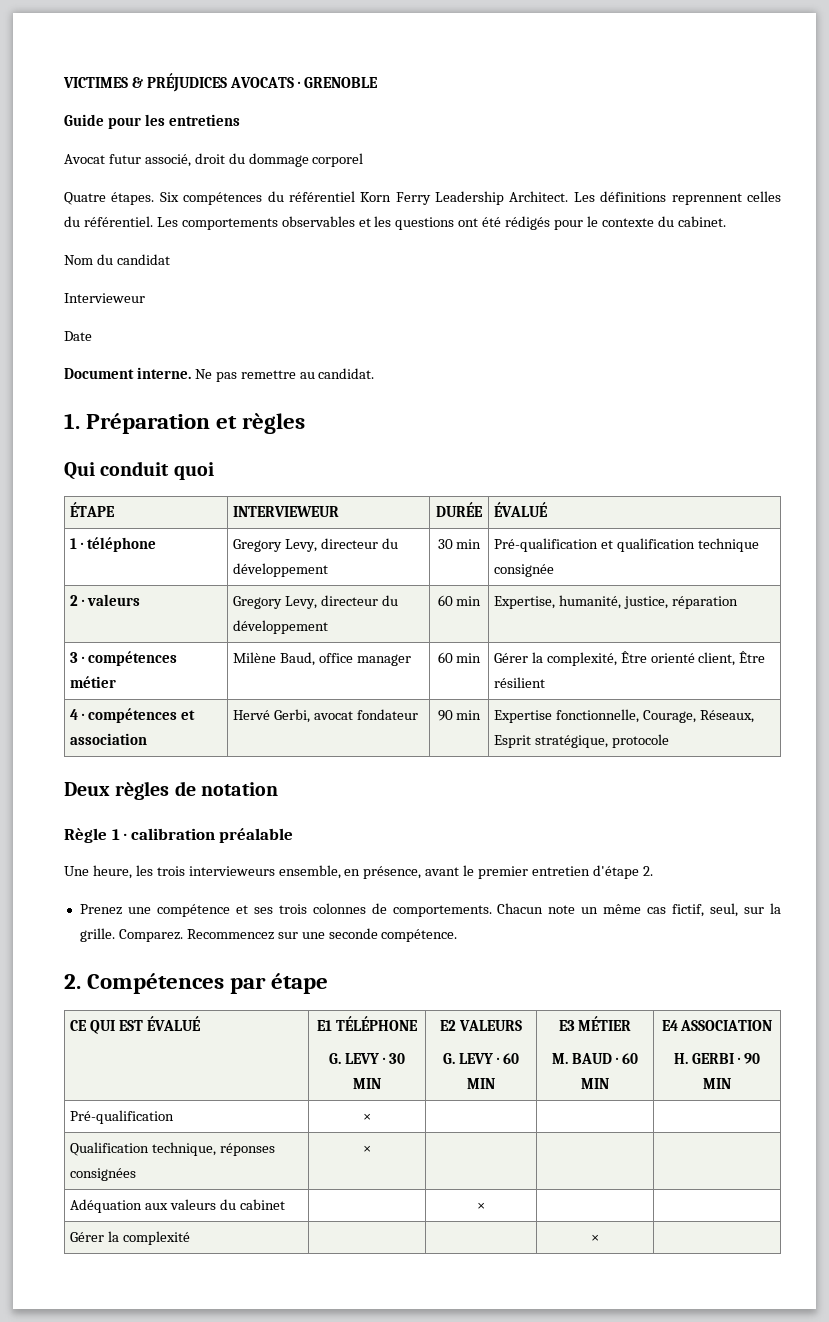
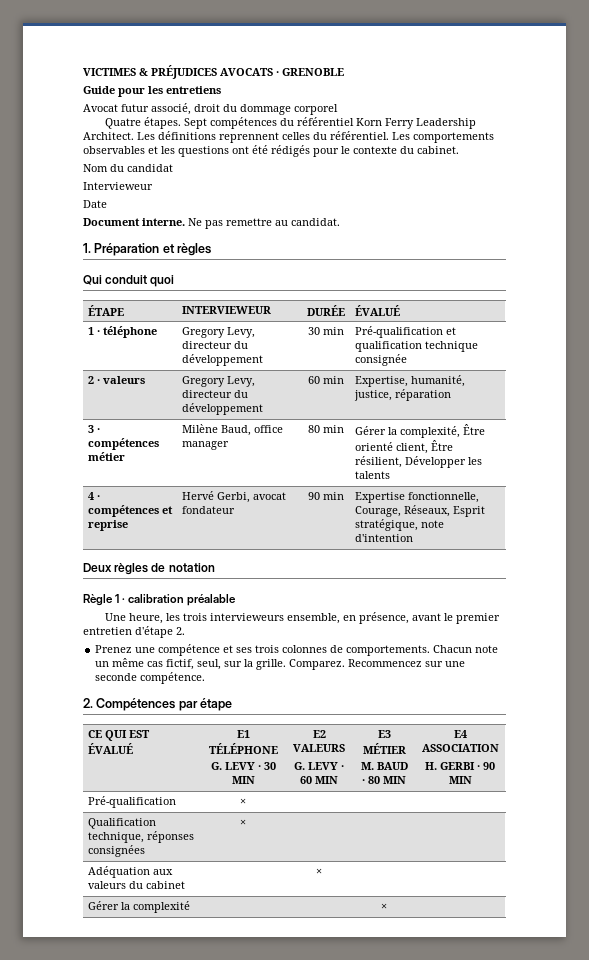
[159,192,179,202] Six -> [183,118,207,129] Sept
[437,652,453,663] 60 -> [308,425,320,433] 80
[493,677,545,688] résilient -> [355,456,483,468] [355,471,391,479] résilient, Développer les talents
[69,733,147,745] association -> [88,520,129,531] reprise
[611,734,669,748] protocole -> [421,520,445,528] [355,534,414,542] note d'intention
[621,1053,638,1064] 60 -> [368,776,380,784] 80

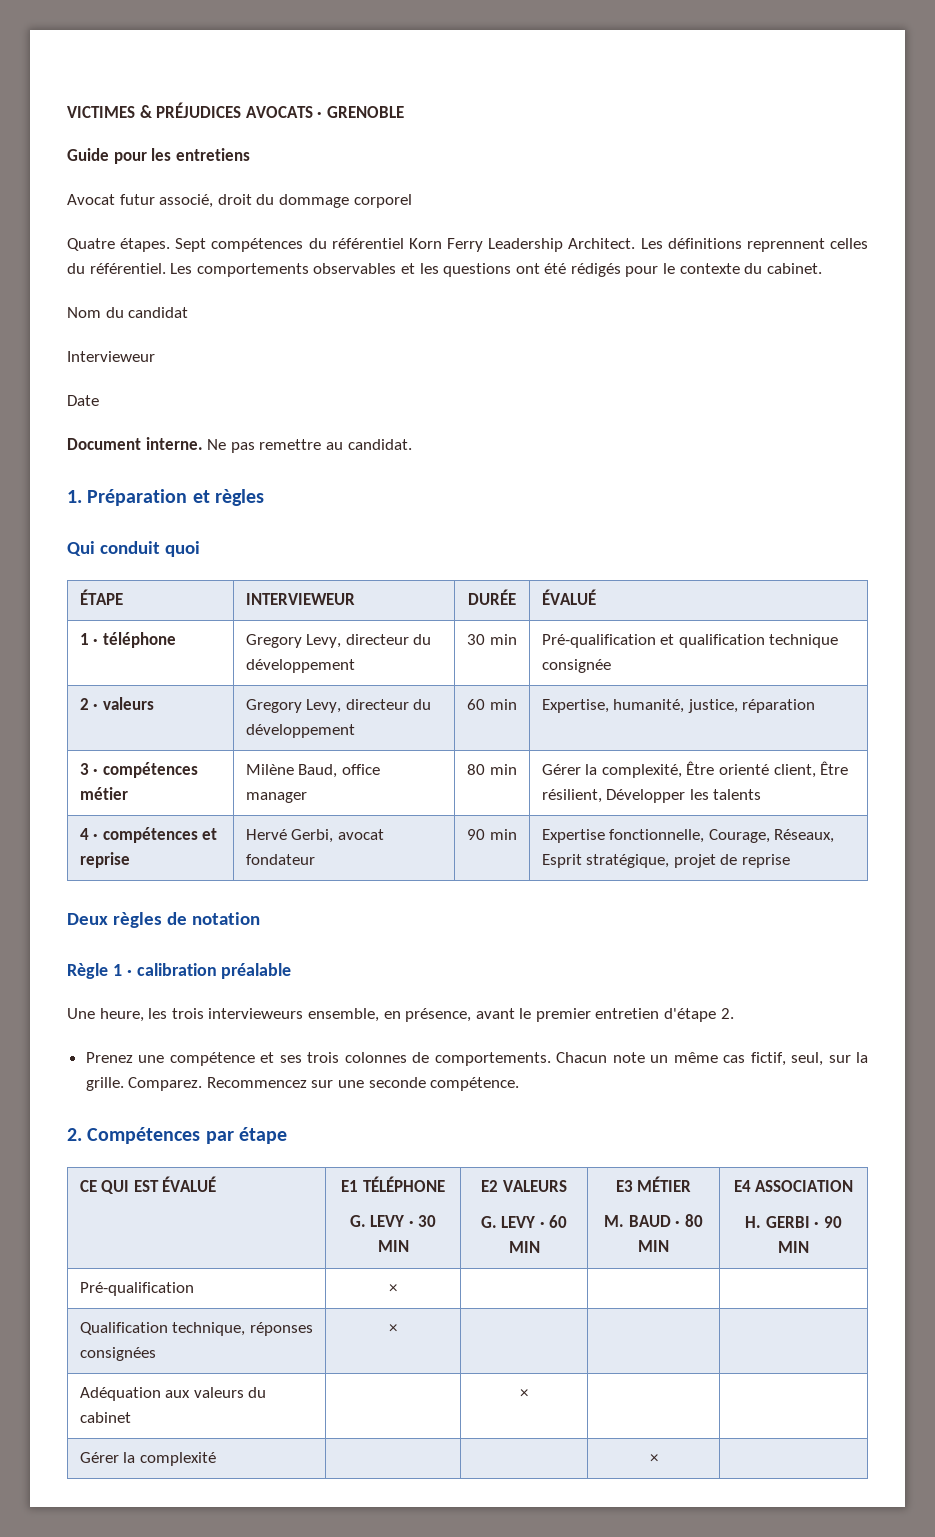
[421,520,445,528] [355,534,414,542] note d'intention -> [673,854,790,868] projet de reprise

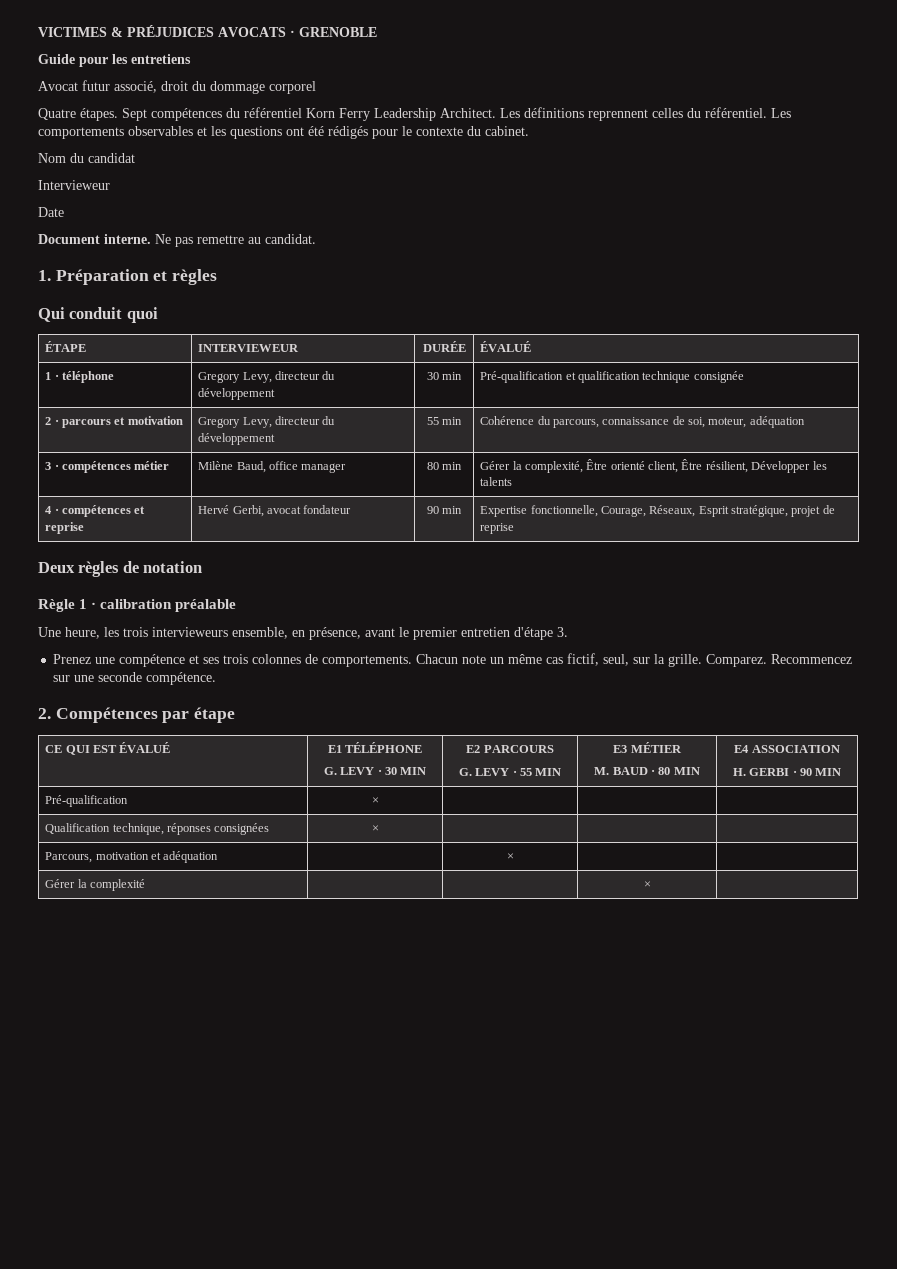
[102,697,154,710] [245,699,432,713] [245,724,355,738] [467,699,517,710] [541,699,816,713] valeurs | Gregory Levy, directeur du développement | 60 min | Expertise, humanité, justice, réparation -> [61,416,183,428] [198,416,336,428] [198,433,276,445] [426,417,463,425] [480,416,805,428] parcours et motivation | Gregory Levy, directeur du développement | 55 min | Cohérence du parcours, connaissance de soi, moteur, adéquation
[720,1008,734,1019] 2. -> [557,627,568,637] 3.
[502,1180,567,1192] [480,1215,568,1228] VALEURS // G. LEVY · 60 -> [483,745,554,753] [458,768,532,776] PARCOURS // G. LEVY · 55
[79,1387,267,1401] [79,1412,131,1423] Adéquation aux valeurs du cabinet -> [45,851,219,863] Parcours, motivation et adéquation

